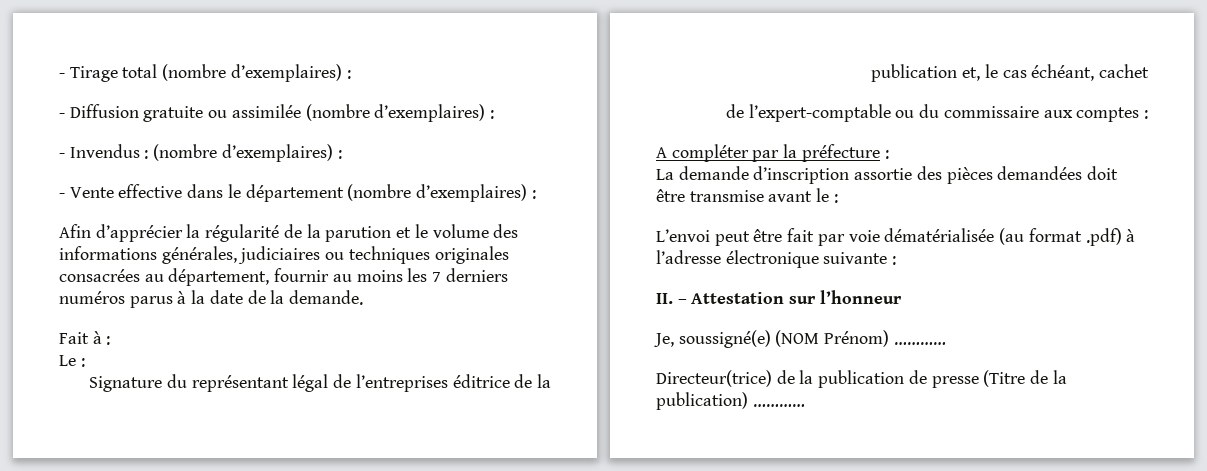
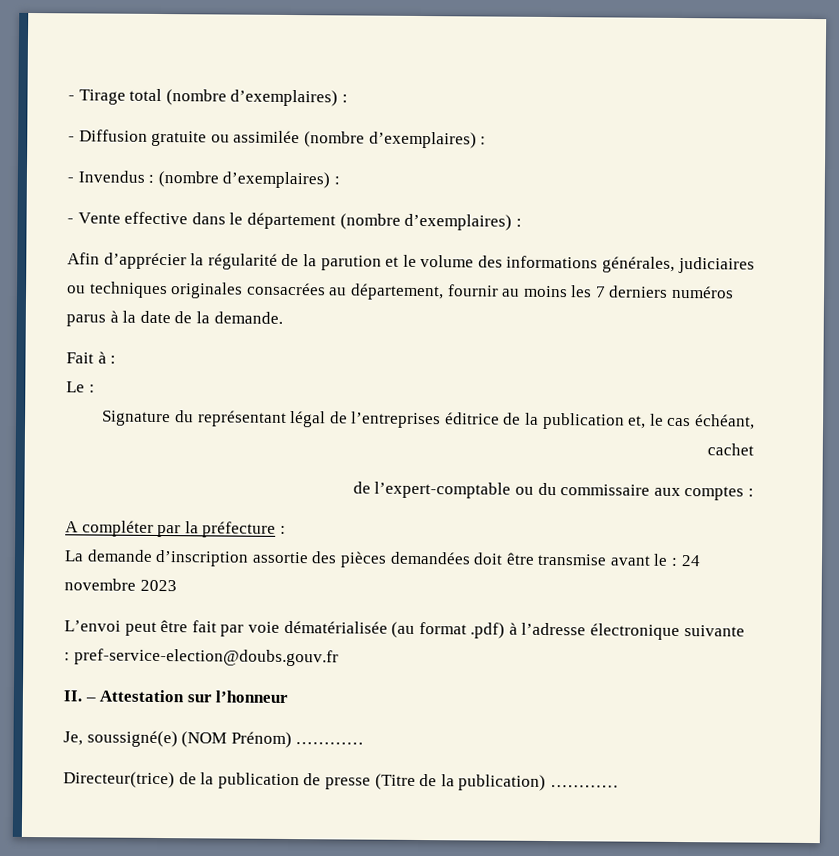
(838, 198) none -> [680,555,701,567] [64,578,177,592] 24 novembre 2023
(897, 260) none -> [73,648,339,667] pref-service-election@doubs.gouv.fr

